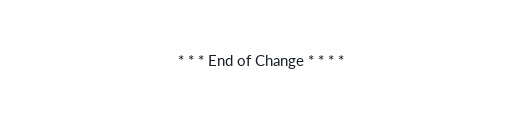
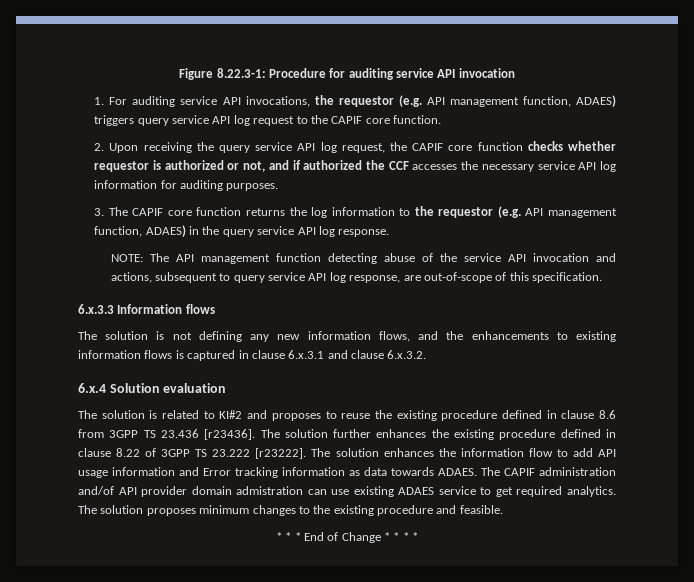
(178, 60) none -> [179,68,515,80] [94,95,616,107] [94,115,442,126] [94,141,616,153] [94,160,616,172] [94,180,279,191] [94,206,617,218] [94,225,390,237] [110,253,616,264] [110,272,603,283] [78,304,215,314] [78,331,616,342] [78,350,427,361] [78,383,227,393] [78,410,616,421] [78,429,617,440] [78,448,616,459] [78,467,616,478] [78,486,617,497] [78,505,503,516] Figure 8.22.3-1: Procedure for auditing service API invocation // 1. For auditing service API invocations, the requestor (e.g. API management function, ADAES) triggers query service API log request to the CAPIF core function. // 2. Upon receiving the query service API log request, the CAPIF core function checks whether requestor is authorized or not, and if authorized the CCF accesses the necessary service API log information for auditing purposes. // 3. The CAPIF core function returns the log information to the requestor (e.g. API management function, ADAES) in the query service API log response. // NOTE: The API management function detecting abuse of the service API invocation and actions, subsequent to query service API log response, are out-of-scope of this specification. // 6.x.3.3 Information flows // The solution is not defining any new information flows, and the enhancements to existing information flows is captured in clause 6.x.3.1 and clause 6.x.3.2. // 6.x.4 Solution evaluation // The solution is related to KI#2 and proposes to reuse the existing procedure defined in clause 8.6 from 3GPP TS 23.436 [r23436]. The solution further enhances the existing procedure defined in clause 8.22 of 3GPP TS 23.222 [r23222]. The solution enhances the information flow to add API usage information and Error tracking information as data towards ADAES. The CAPIF administration and/of API provider domain admistration can use existing ADAES service to get required analytics. The solution proposes minimum changes to the existing procedure and feasible. //

